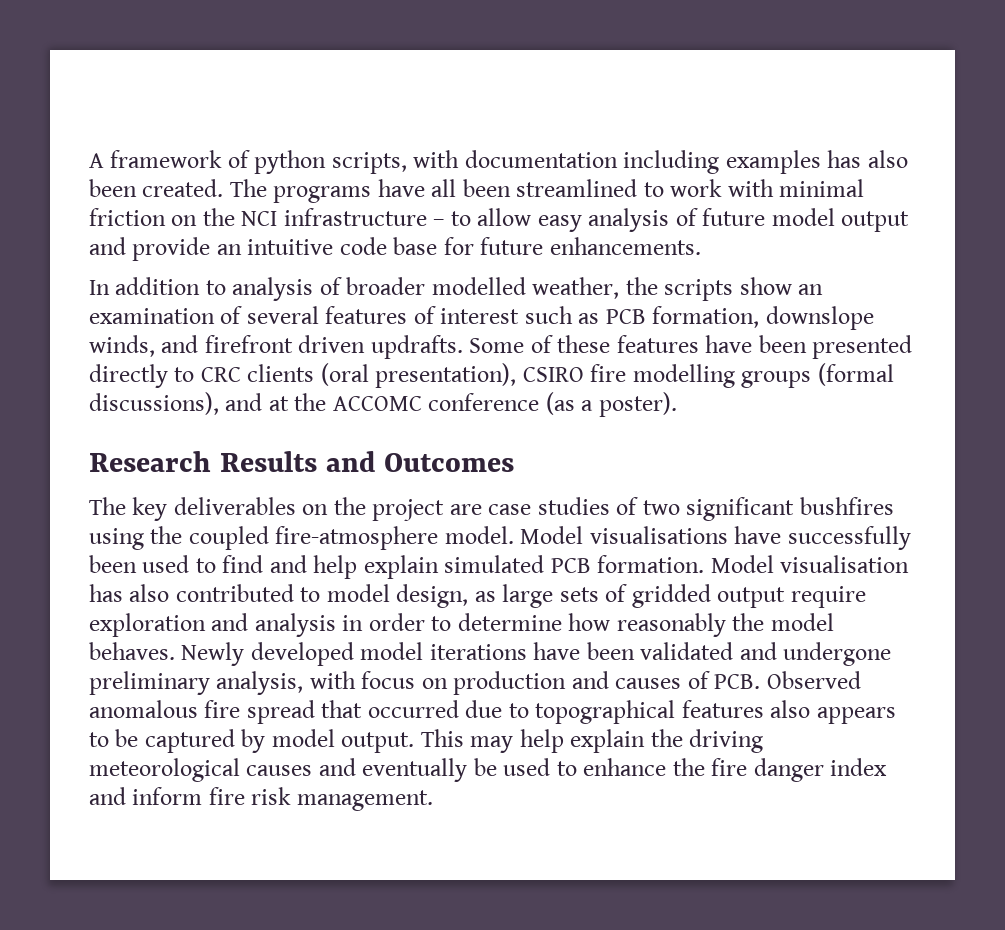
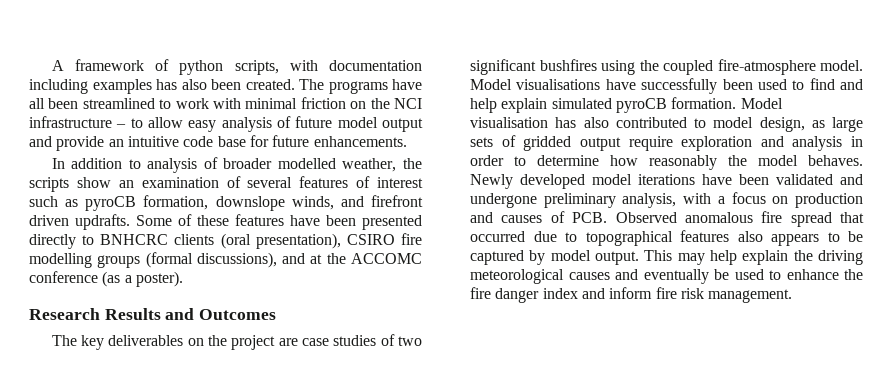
[605,309,646,324] PCB -> [85,196,137,211] pyroCB
[200,367,241,382] CRC -> [100,234,169,245] BNHCRC
[550,558,591,573] PCB -> [615,98,667,113] pyroCB
(356, 680) none -> [717,196,725,204] a

